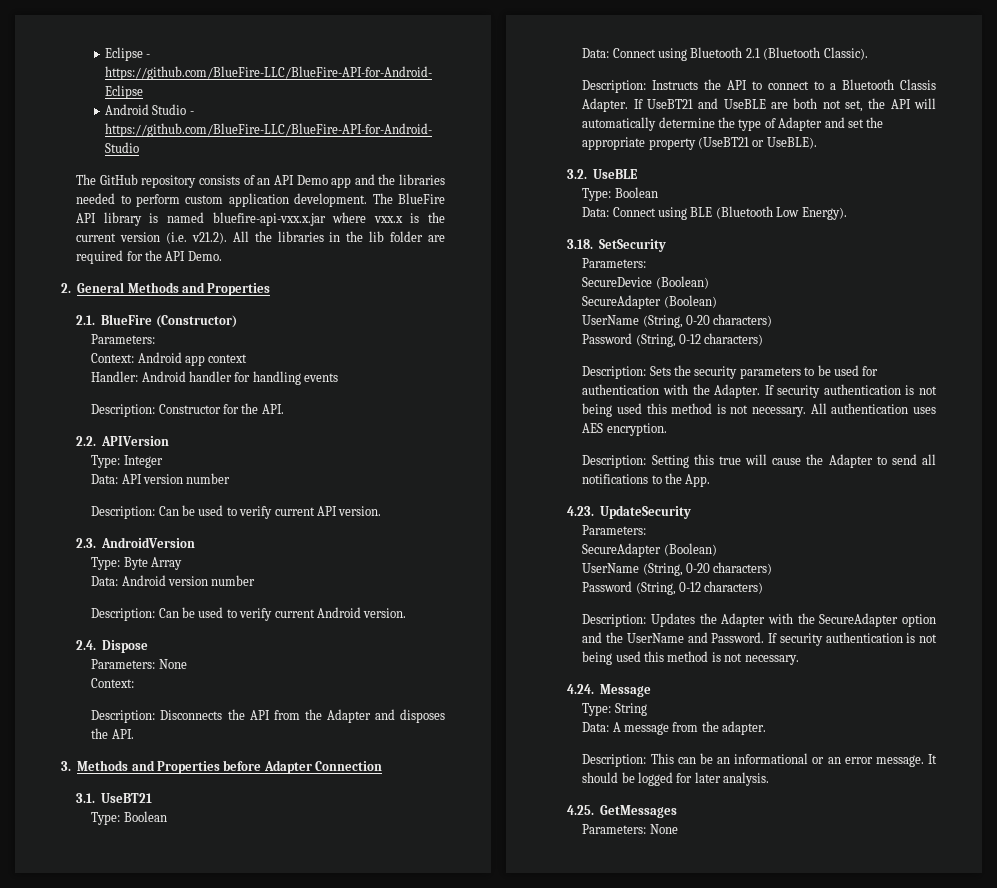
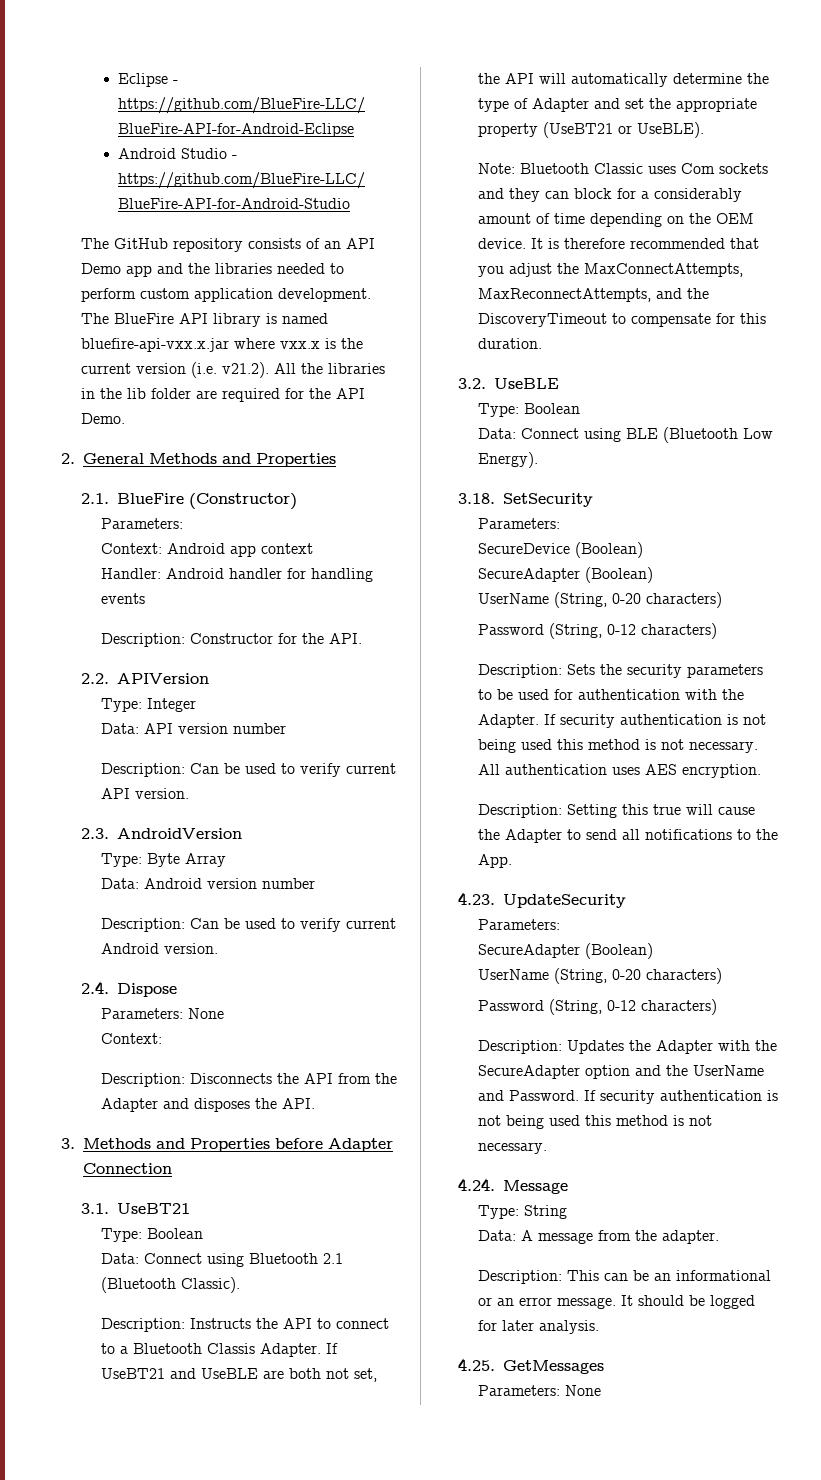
(817, 143) none -> [477,163,768,174] [477,188,742,202] [477,213,754,227] [477,238,759,249] [477,263,743,277] [477,288,709,302] [477,313,766,327] [477,338,542,349] // Note: Bluetooth Classic uses Com sockets and they can block for a considerably amount of time depending on the OEM device. It is therefore recommended that you adjust the MaxConnectAttempts, MaxReconnectAttempts, and the DiscoveryTimeout to compensate for this duration.

